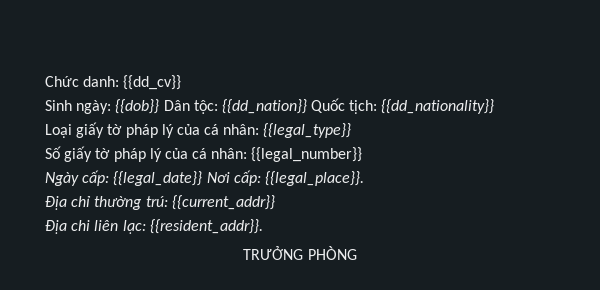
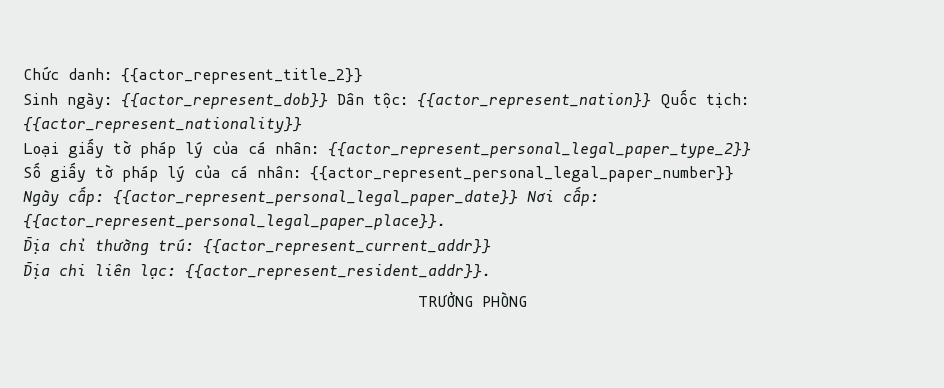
[123,75,182,90] {{dd_cv}} -> [121,68,363,84] {{actor_represent_title_2}}
[115,99,160,114] {{dob}} -> [121,93,328,109] {{actor_represent_dob}}
[221,99,307,114] {{dd_nation}} -> [417,93,651,109] {{actor_represent_nation}}
[381,99,495,114] {{dd_nationality}} -> [23,117,302,133] {{actor_represent_nationality}}
[263,123,352,138] {{legal_type}} -> [328,142,751,158] {{actor_represent_personal_legal_paper_type_2}}
[251,147,363,162] {{legal_number}} -> [310,166,734,182] {{actor_represent_personal_legal_paper_number}}
[113,171,203,186] {{legal_date}} -> [113,190,518,206] {{actor_represent_personal_legal_paper_date}}
[264,171,364,186] {{legal_place}}. -> [23,214,446,230] {{actor_represent_personal_legal_paper_place}}.
[171,195,275,210] {{current_addr}} -> [203,239,491,255] {{actor_represent_current_addr}}
[149,219,263,234] {{resident_addr}}. -> [185,264,491,280] {{actor_represent_resident_addr}}.

